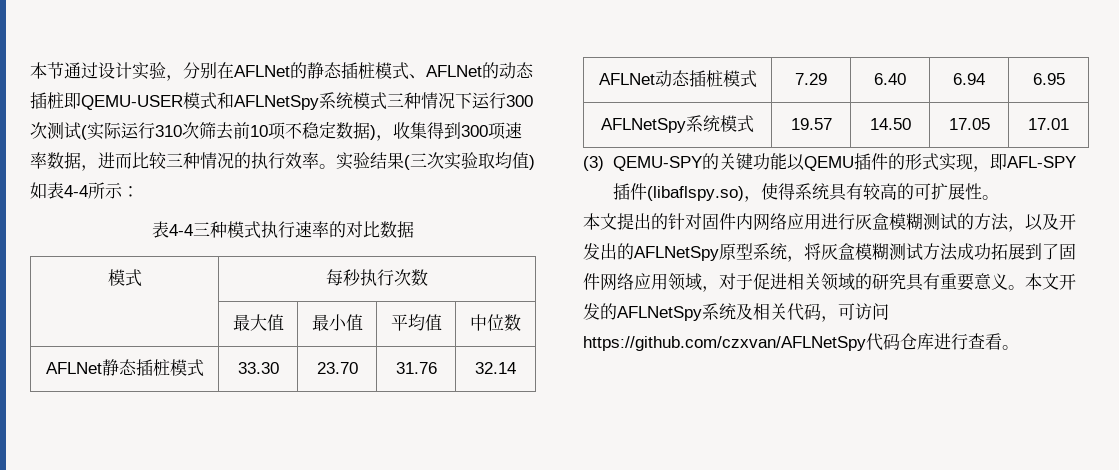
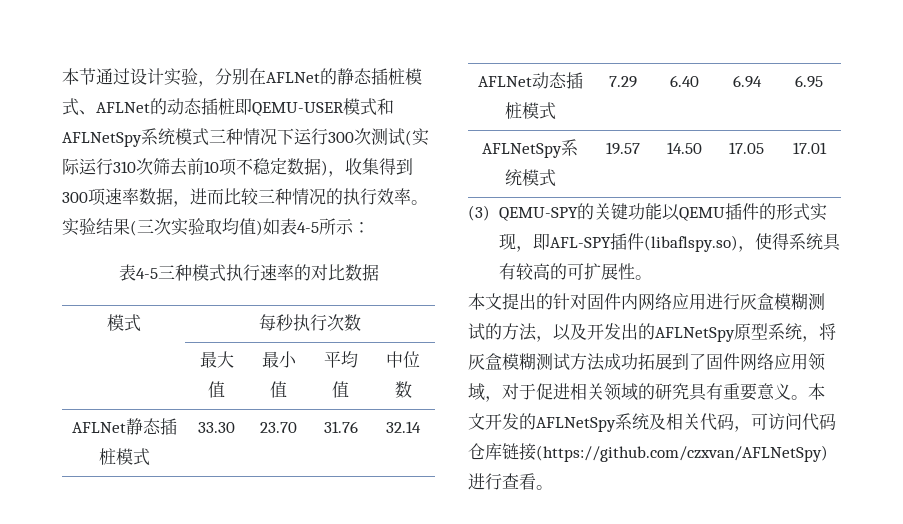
[64,185,88,197] 4-4 -> [297,222,319,233] 4-5
[169,224,193,236] 4-4 -> [135,268,158,279] 4-5
[583,336,866,351] https://github.com/czxvan/AFLNetSpy -> (802, 421) none
(934, 341) none -> [502,443,828,462] 链接(https://github.com/czxvan/AFLNetSpy)

